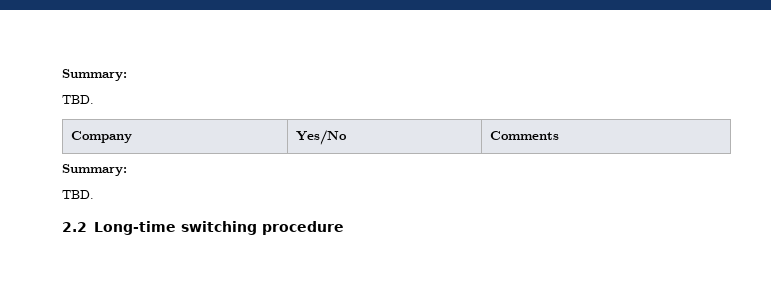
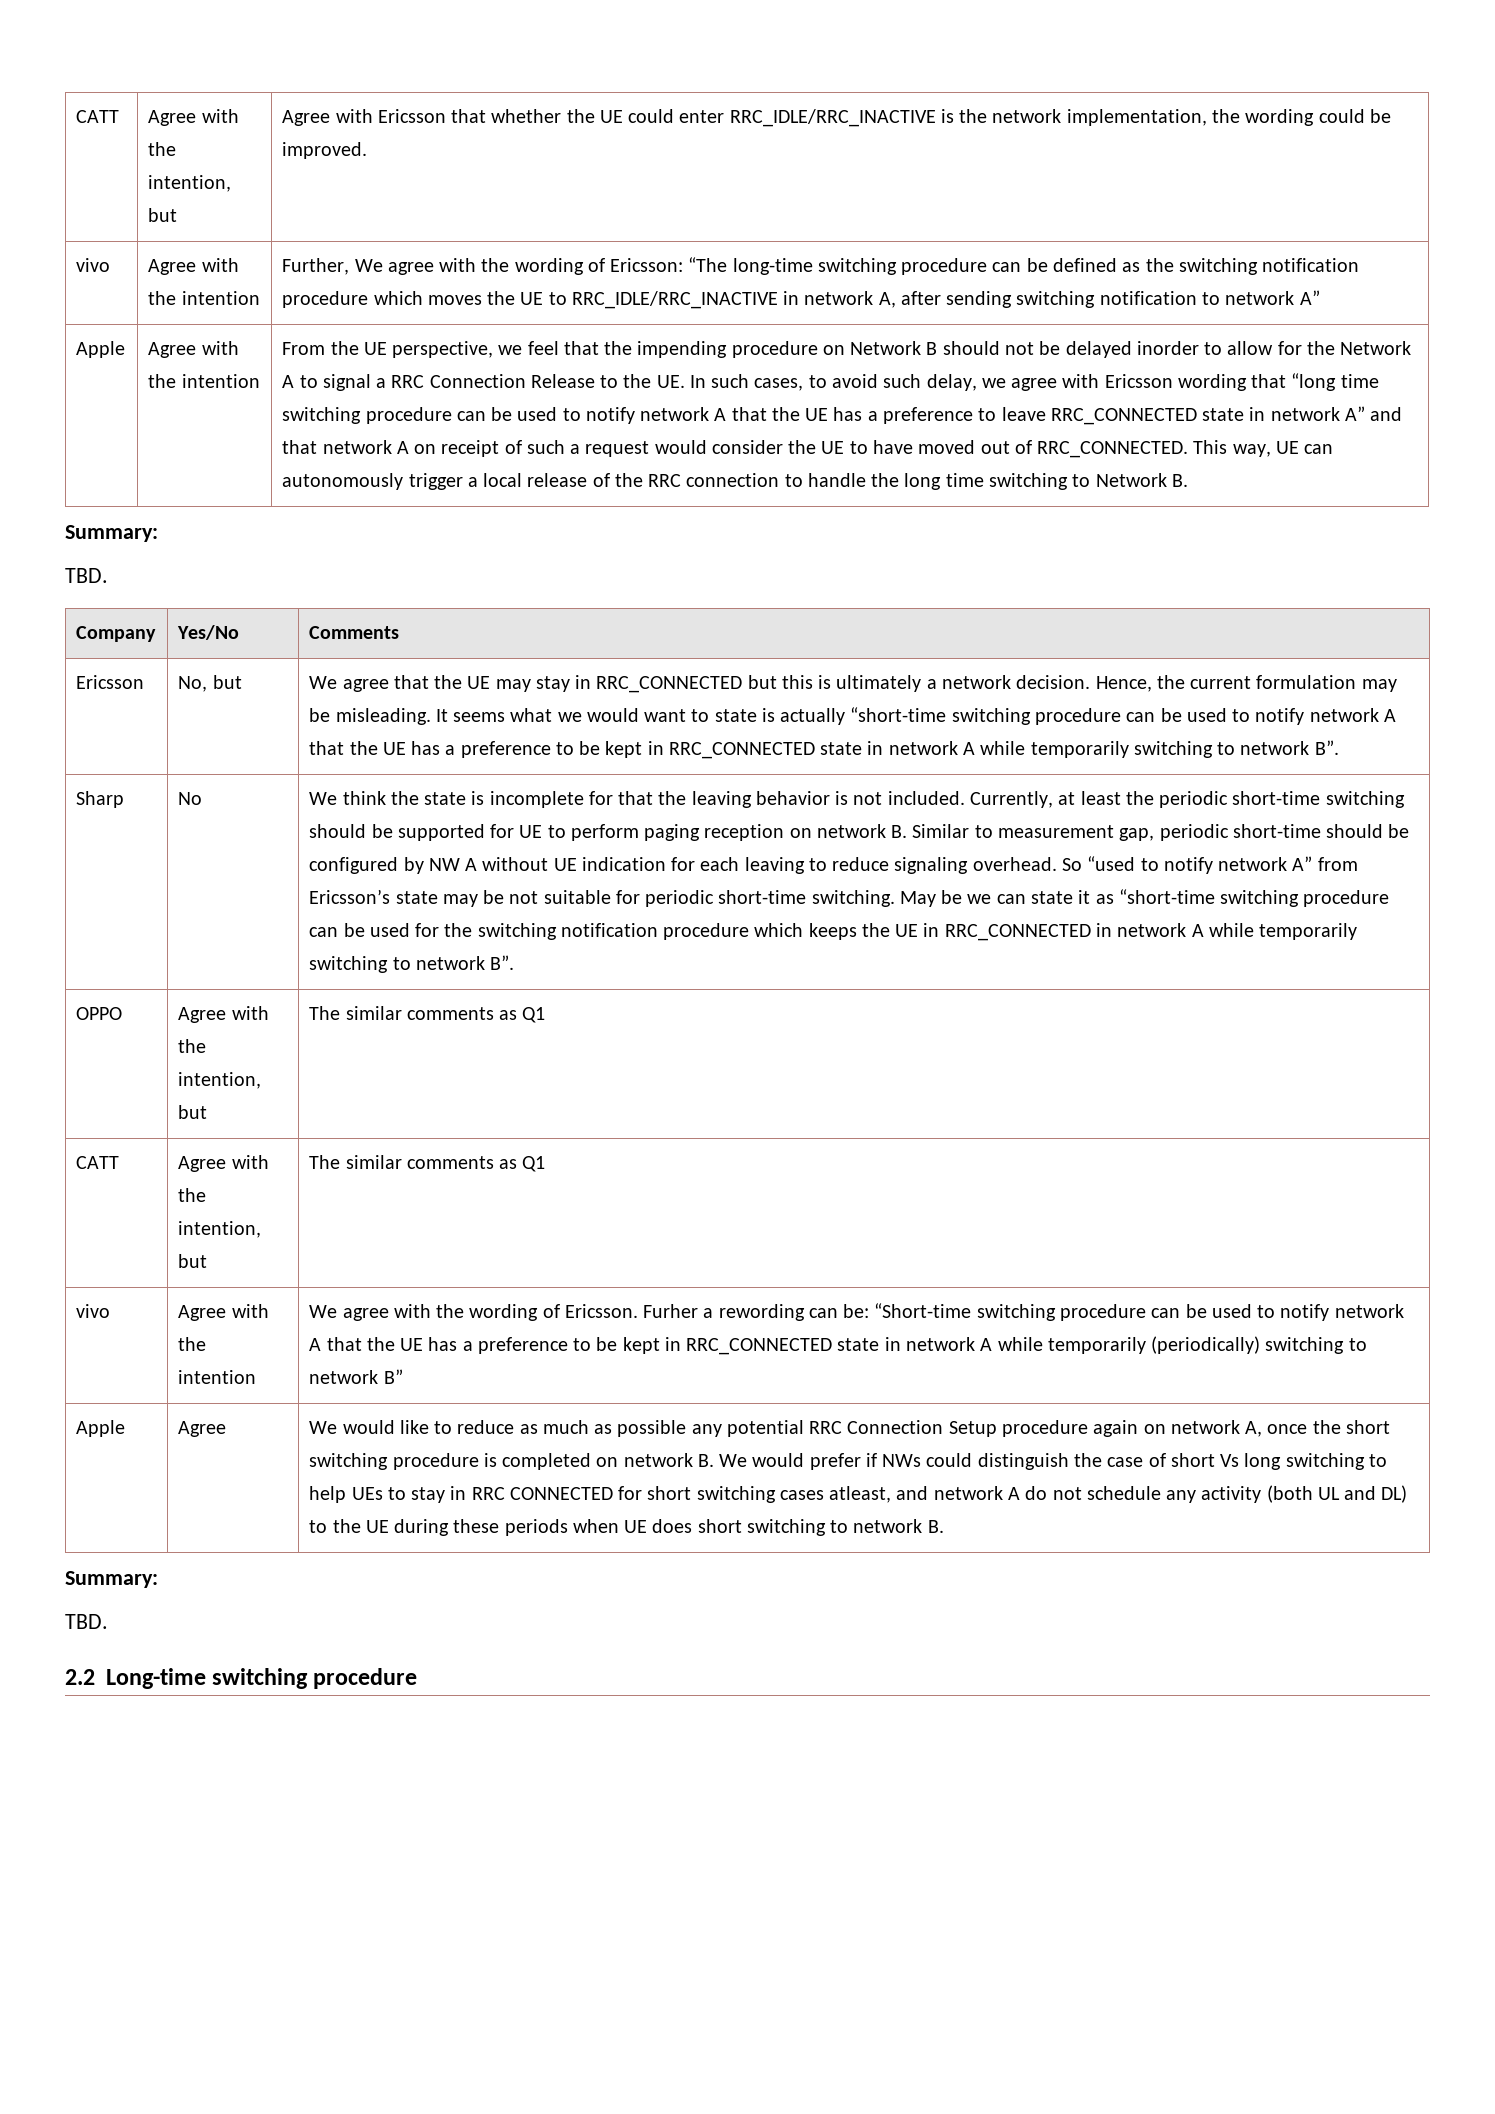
(62, 75) none -> [76,110,120,123] [148,109,239,126] [148,142,177,156] [148,175,232,192] [148,208,178,222] [282,109,1391,127] [282,142,368,159] [76,258,111,272] [148,258,239,275] [148,291,260,305] [282,257,1360,275] [282,290,1320,309] [76,341,126,358] [148,341,239,358] [148,374,260,388] [282,341,1412,358] [282,373,1379,391] [282,406,1403,425] [282,440,1334,458] [282,473,1188,490] CATT | Agree with the intention, but | Agree with Ericsson that whether the UE could enter RRC_IDLE/RRC_INACTIVE is the network implementation, the wording could be improved. // vivo | Agree with the intention | Further, We agree with the wording of Ericsson: “The long-time switching procedure can be defined as the switching notification procedure which moves the UE to RRC_IDLE/RRC_INACTIVE in network A, after sending switching notification to network A” // Apple | Agree with the intention | From the UE perspective, we feel that the impending procedure on Network B should not be delayed inorder to allow for the Network A to signal a RRC Connection Release to the UE. In such cases, to avoid such delay, we agree with Ericsson wording that “long time switching procedure can be used to notify network A that the UE has a preference to leave RRC_CONNECTED state in network A” and that network A on receipt of such a request would consider the UE to have moved out of RRC_CONNECTED. This way, UE can autonomously trigger a local release of the RRC connection to handle the long time switching to Network B. //
(559, 135) none -> [76,675,145,689] [178,675,242,692] [309,675,1397,693] [309,707,1396,725] [309,740,1339,759] [76,791,125,808] [178,792,203,805] [309,791,1405,808] [309,824,1410,841] [309,856,1358,874] [309,889,1390,907] [309,923,1358,941] [309,955,515,973] [76,1007,123,1020] [178,1006,269,1023] [178,1039,207,1053] [178,1072,262,1089] [178,1105,208,1119] [309,1006,546,1023] [76,1156,120,1169] [178,1155,269,1172] [178,1188,207,1202] [178,1221,262,1238] [178,1254,208,1268] [309,1155,546,1172] [76,1304,111,1318] [178,1304,269,1321] [178,1337,207,1351] [178,1370,257,1384] [309,1303,1404,1321] [309,1336,1367,1355] [309,1369,403,1384] [76,1420,126,1437] [178,1421,227,1437] [309,1420,1390,1437] [309,1453,1387,1470] [309,1485,1408,1503] [309,1519,944,1536] // Ericsson | No, but | We agree that the UE may stay in RRC_CONNECTED but this is ultimately a network decision. Hence, the current formulation may be misleading. It seems what we would want to state is actually “short-time switching procedure can be used to notify network A that the UE has a preference to be kept in RRC_CONNECTED state in network A while temporarily switching to network B”. // Sharp | No | We think the state is incomplete for that the leaving behavior is not included. Currently, at least the periodic short-time switching should be supported for UE to perform paging reception on network B. Similar to measurement gap, periodic short-time should be configured by NW A without UE indication for each leaving to reduce signaling overhead. So “used to notify network A” from Ericsson’s state may be not suitable for periodic short-time switching. May be we can state it as “short-time switching procedure can be used for the switching notification procedure which keeps the UE in RRC_CONNECTED in network A while temporarily switching to network B”. // OPPO | Agree with the intention, but | The similar comments as Q1 // CATT | Agree with the intention, but | The similar comments as Q1 // vivo | Agree with the intention | We agree with the wording of Ericsson. Furher a rewording can be: “Short-time switching procedure can be used to notify network A that the UE has a preference to be kept in RRC_CONNECTED state in network A while temporarily (periodically) switching to network B” // Apple | Agree | We would like to reduce as much as possible any potential RRC Connection Setup procedure again on network A, once the short switching procedure is completed on network B. We would prefer if NWs could distinguish the case of short Vs long switching to help UEs to stay in RRC CONNECTED for short switching cases atleast, and network A do not schedule any activity (both UL and DL) to the UE during these periods when UE does short switching to network B.

